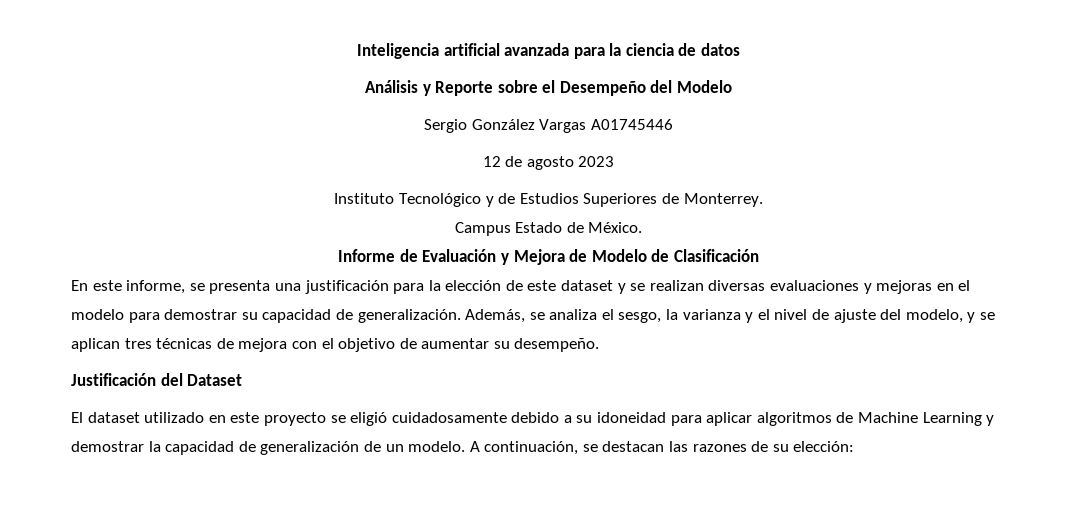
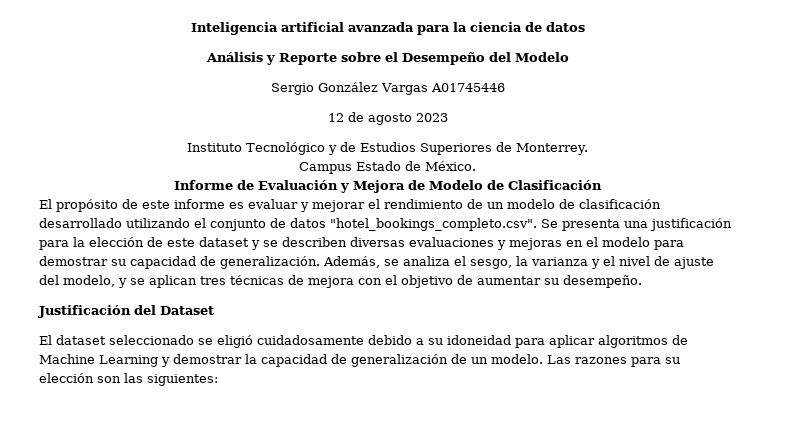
[71,280,205,294] En este informe, se -> [39,199,661,212] [39,218,558,231] El propósito de este informe es evaluar y mejorar el rendimiento de un modelo de clasificación desarrollado utilizando el conjunto de datos "hotel_bookings_completo.csv". Se
[649,280,704,291] realizan -> [282,237,347,247] describen
[144,412,326,426] utilizado en este proyecto -> [109,335,194,345] seleccionado
[469,441,855,455] A continuación, se destacan las razones de su elección: -> [547,355,680,367] [39,373,218,386] Las razones para su elección son las siguientes:

